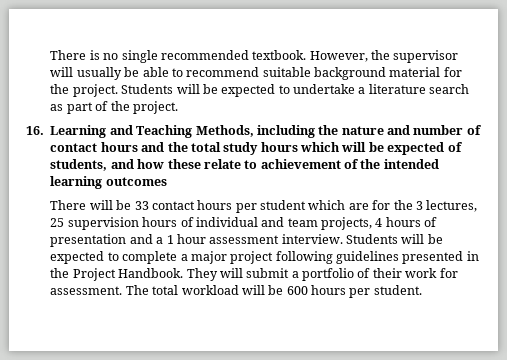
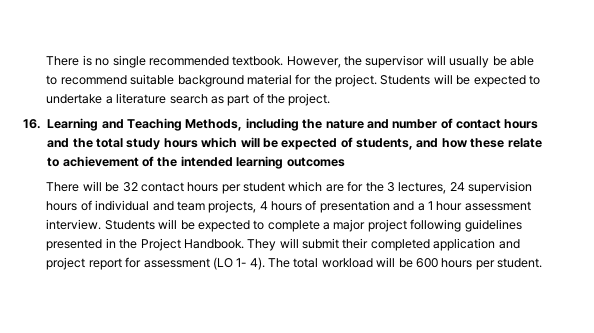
[134,201,149,210] 33 -> [122,182,138,192] 32
[50,218,65,227] 25 -> [449,182,465,191] 24
[291,268,458,281] [50,286,123,295] a portfolio of their work for assessment. -> [342,238,520,251] [46,257,265,270] their completed application and project report for assessment (LO 1- 4).

